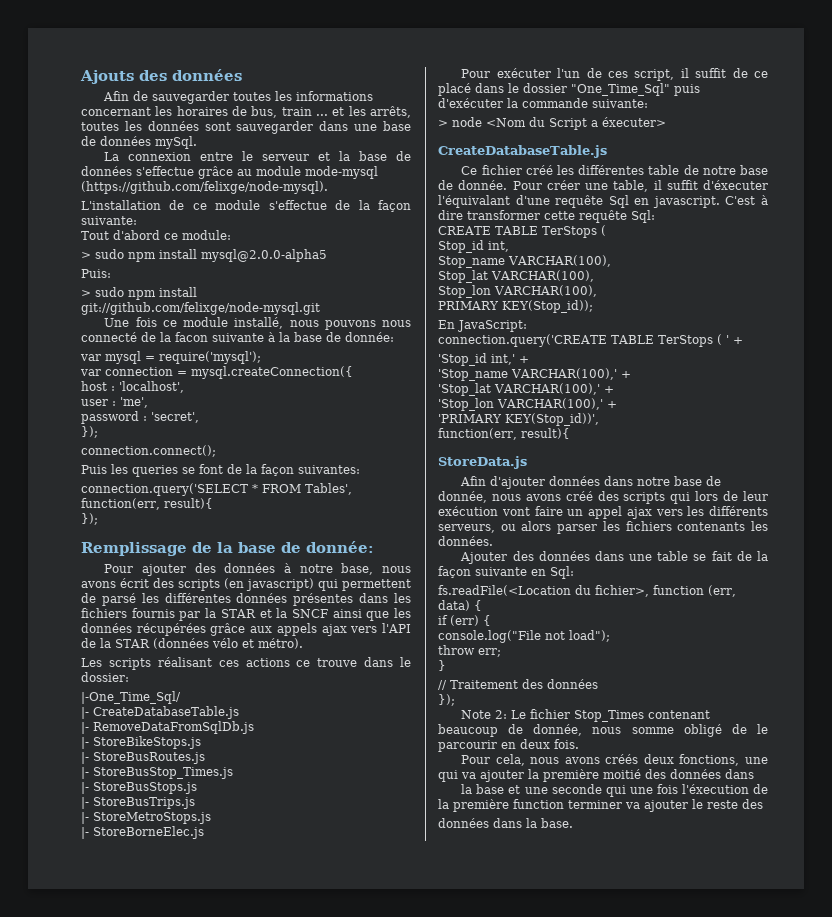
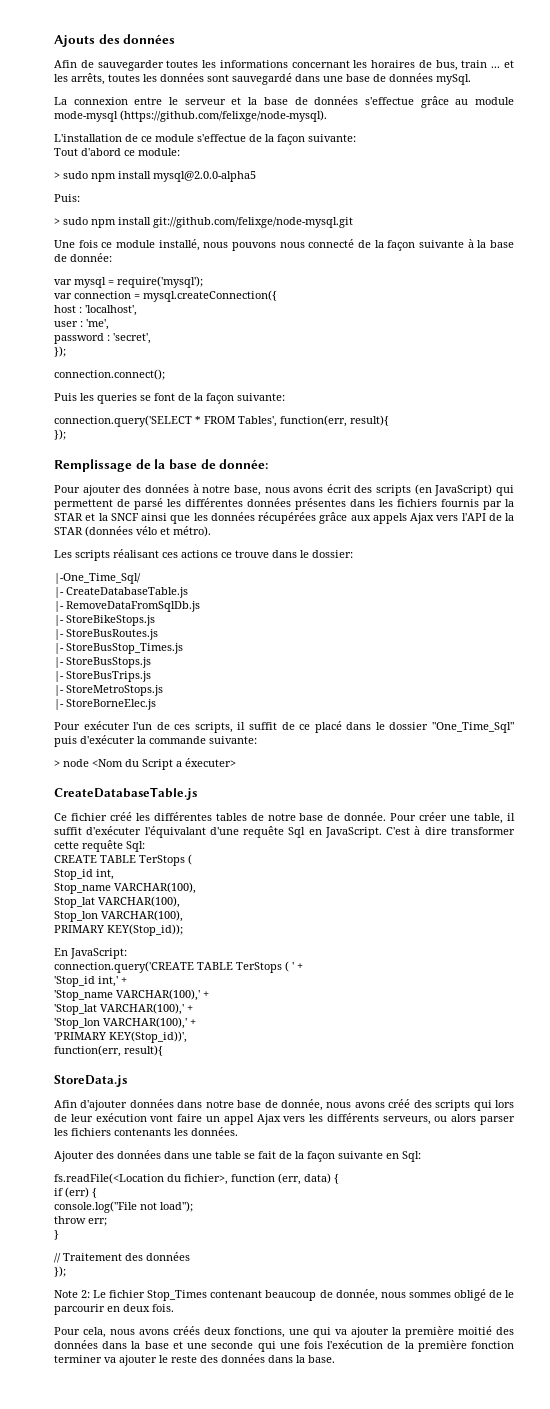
[236,121,314,134] sauvegarder -> [232,73,292,85] sauvegardé
[175,332,208,342] facon -> [387,240,416,251] façon
[298,465,360,474] suivantes: -> [237,393,285,401] suivante:
[246,578,314,591] javascript) -> [434,484,493,496] JavaScript)
[321,624,347,636] ajax -> [410,513,434,524] Ajax
[634,69,675,81] script, -> [194,722,233,733] scripts,
[648,165,680,175] table -> [215,813,247,821] tables
[703,180,768,190] d'éxecuter -> [86,826,142,835] d'exécuter
[652,196,720,208] javascript. -> [324,827,382,838] JavaScript.
[626,507,652,519] ajax -> [256,1114,281,1125] Ajax
[631,727,674,734] somme -> [408,1292,451,1298] sommes
(754, 774) // -> (128, 1345) none
[681,784,749,794] l'éxecution -> [327,1340,384,1349] l'exécution
[513,799,564,809] function -> [471,1341,514,1349] fonction
(763, 804) // -> (218, 1359) none

